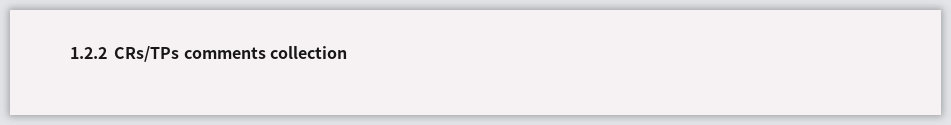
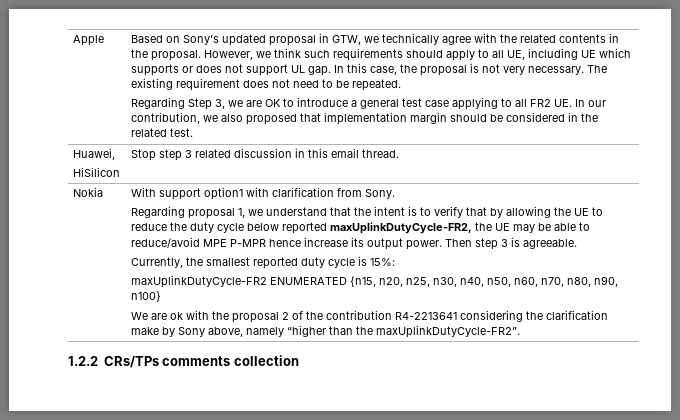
(70, 53) none -> [73,35,105,46] [131,33,620,46] [131,48,632,61] [131,63,608,76] [131,78,402,91] [131,97,607,110] [131,112,599,125] [131,128,194,137] [73,148,116,160] [73,167,121,177] [131,148,400,161] [73,187,104,197] [131,187,396,200] [131,206,604,219] [131,222,591,234] [131,237,578,250] [131,256,396,269] [131,275,619,288] [131,291,162,302] [131,310,609,323] [131,325,521,338] Apple | Based on Sony’s updated proposal in GTW, we technically agree with the related contents in the proposal. However, we think such requirements should apply to all UE, including UE which supports or does not support UL gap. In this case, the proposal is not very necessary. The existing requirement does not need to be repeated. // Regarding Step 3, we are OK to introduce a general test case applying to all FR2 UE. In our contribution, we also proposed that implementation margin should be considered in the related test. // Huawei, // HiSilicon | Stop step 3 related discussion in this email thread. // Nokia | With support option1 with clarification from Sony. // Regarding proposal 1, we understand that the intent is to verify that by allowing the UE to reduce the duty cycle below reported maxUplinkDutyCycle-FR2, the UE may be able to reduce/avoid MPE P-MPR hence increase its output power. Then step 3 is agreeable. // Currently, the smallest reported duty cycle is 15%: // maxUplinkDutyCycle-FR2 ENUMERATED {n15, n20, n25, n30, n40, n50, n60, n70, n80, n90, n100} // We are ok with the proposal 2 of the contribution R4-2213641 considering the clarification make by Sony above, namely “higher than the maxUplinkDutyCycle-FR2”. //

